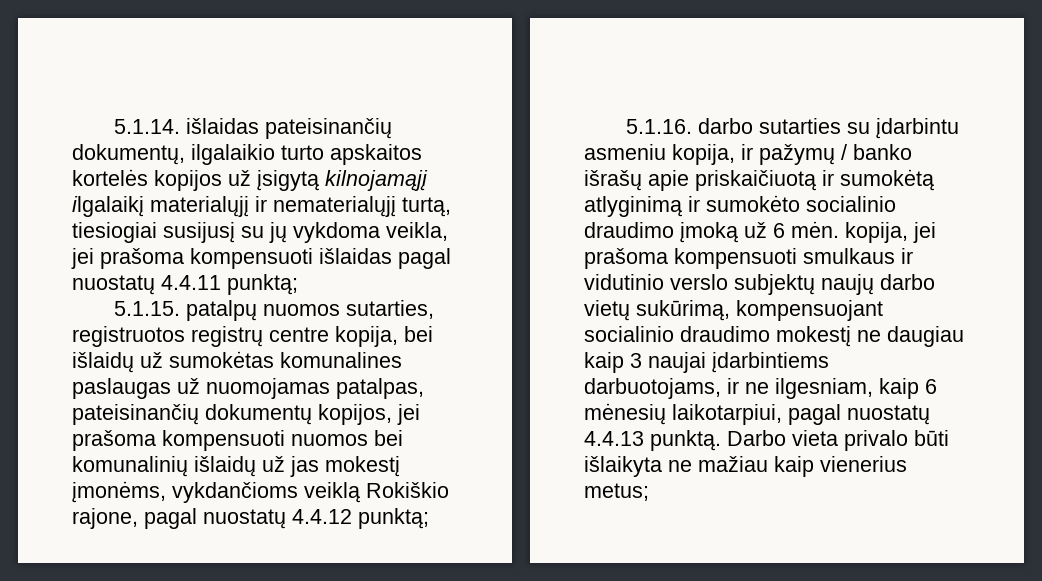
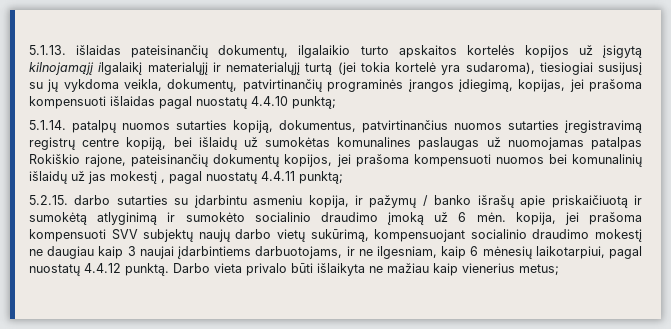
[113,119,180,134] 5.1.14. -> [29,45,66,55] 5.1.13.
[402,197,451,217] turtą, -> [305,62,535,75] turtą (jei tokia kortelė yra sudaroma),
(448, 231) none -> [167,79,566,92] dokumentų, patvirtinančių programinės įrangos įdiegimą, kopijas,
[161,274,298,295] [113,301,180,316] 4.4.11 punktą; // 5.1.15. -> [251,96,336,109] [29,120,66,130] 4.4.10 punktą; // 5.1.14.
[345,300,434,319] [72,326,185,347] sutarties, registruotos -> [176,120,642,133] sutarties kopiją, dokumentus, patvirtinančius nuomos sutarties įregistravimą
[335,326,398,347] kopija, -> [126,137,167,150] kopiją,
[336,378,424,399] patalpas, -> [591,137,642,150] [29,154,127,167] patalpas Rokiškio rajone,
[72,481,449,503] [72,508,429,529] [625,119,692,134] įmonėms, vykdančioms veiklą Rokiškio rajone, pagal nuostatų 4.4.12 punktą; // 5.1.16. -> [161,171,343,184] [29,195,68,205] , pagal nuostatų 4.4.11 punktą; // 5.2.15.
[803,248,913,264] [584,274,728,290] smulkaus ir vidutinio verslo -> [111,229,138,240] SVV
[584,431,644,446] 4.4.13 -> [84,263,121,273] 4.4.12

